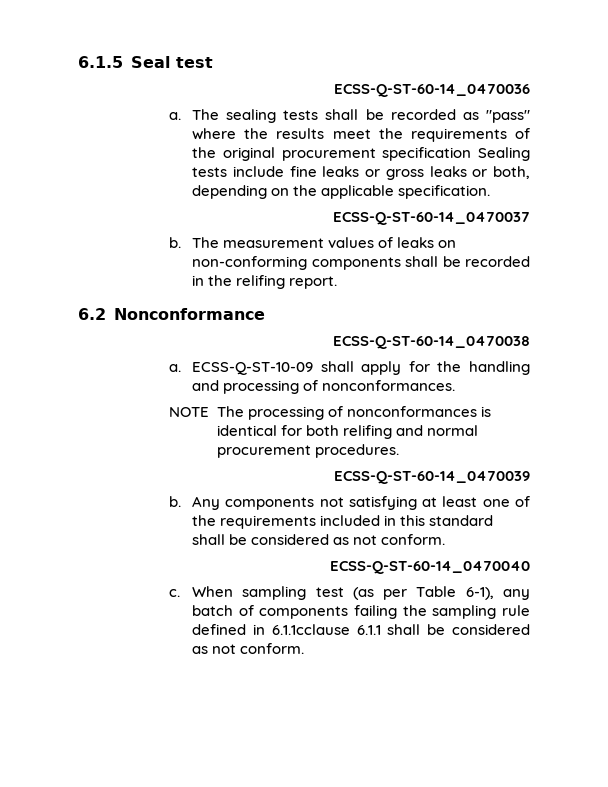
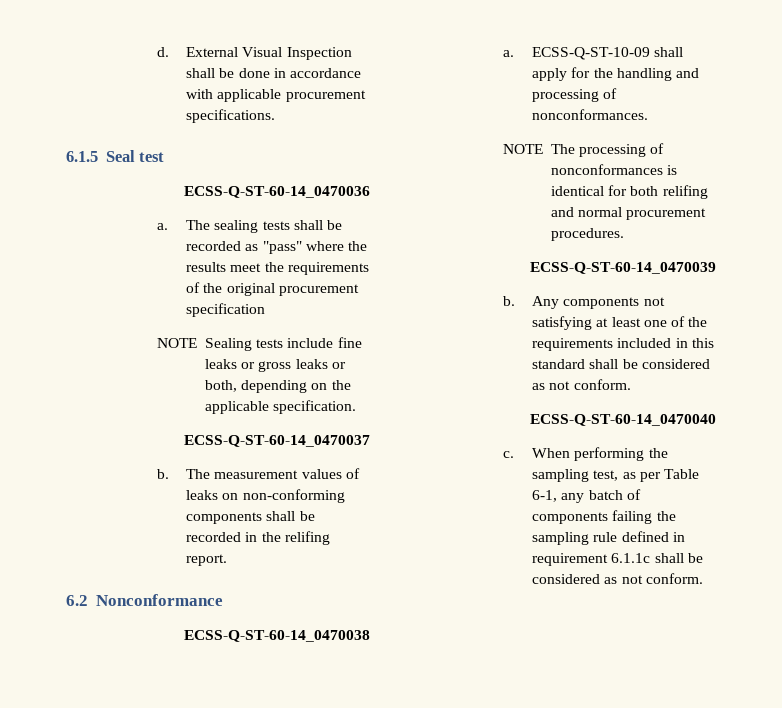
(78, 62) none -> [157,47,352,60] [186,68,361,78] [186,89,366,102] [186,109,276,123] d. External Visual Inspection shall be done in accordance with applicable procurement specifications. //
(472, 154) none -> [157,338,198,348] // NOTE
[242,586,374,600] sampling test (as -> [574,447,668,461] [532,469,636,482] performing the sampling test, as
[465,587,494,600] 6-1), -> [532,490,558,502] 6-1,
[271,624,381,635] 6.1.1cclause 6.1.1 -> [532,553,651,566] requirement 6.1.1c

